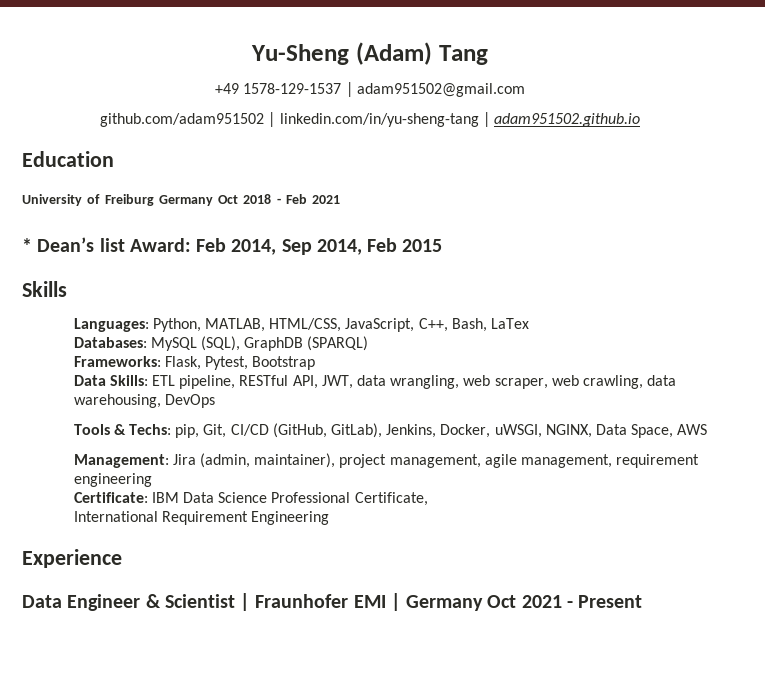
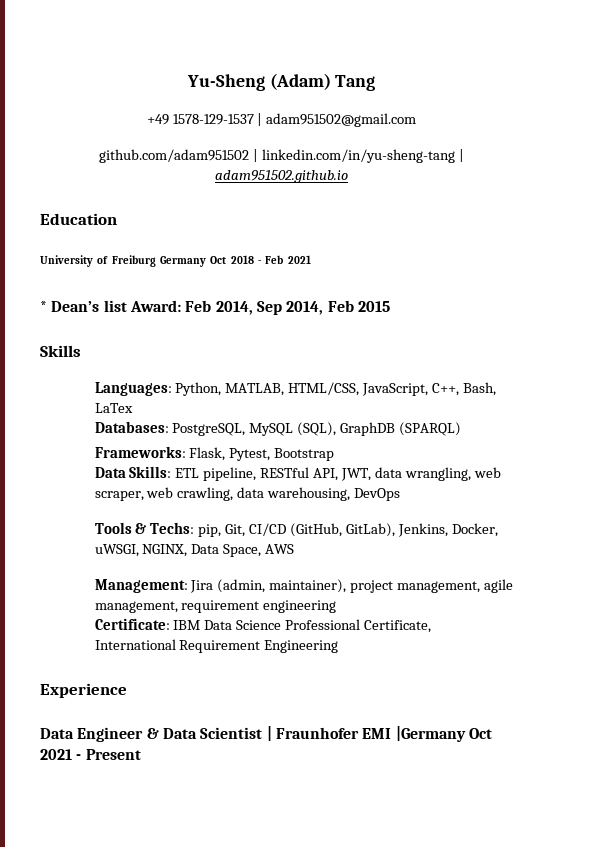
(147, 342) none -> [172,423,246,436] PostgreSQL,
(161, 601) none -> [162,728,197,739] Data
[390,593,484,611] | Germany -> [395,726,466,742] |Germany

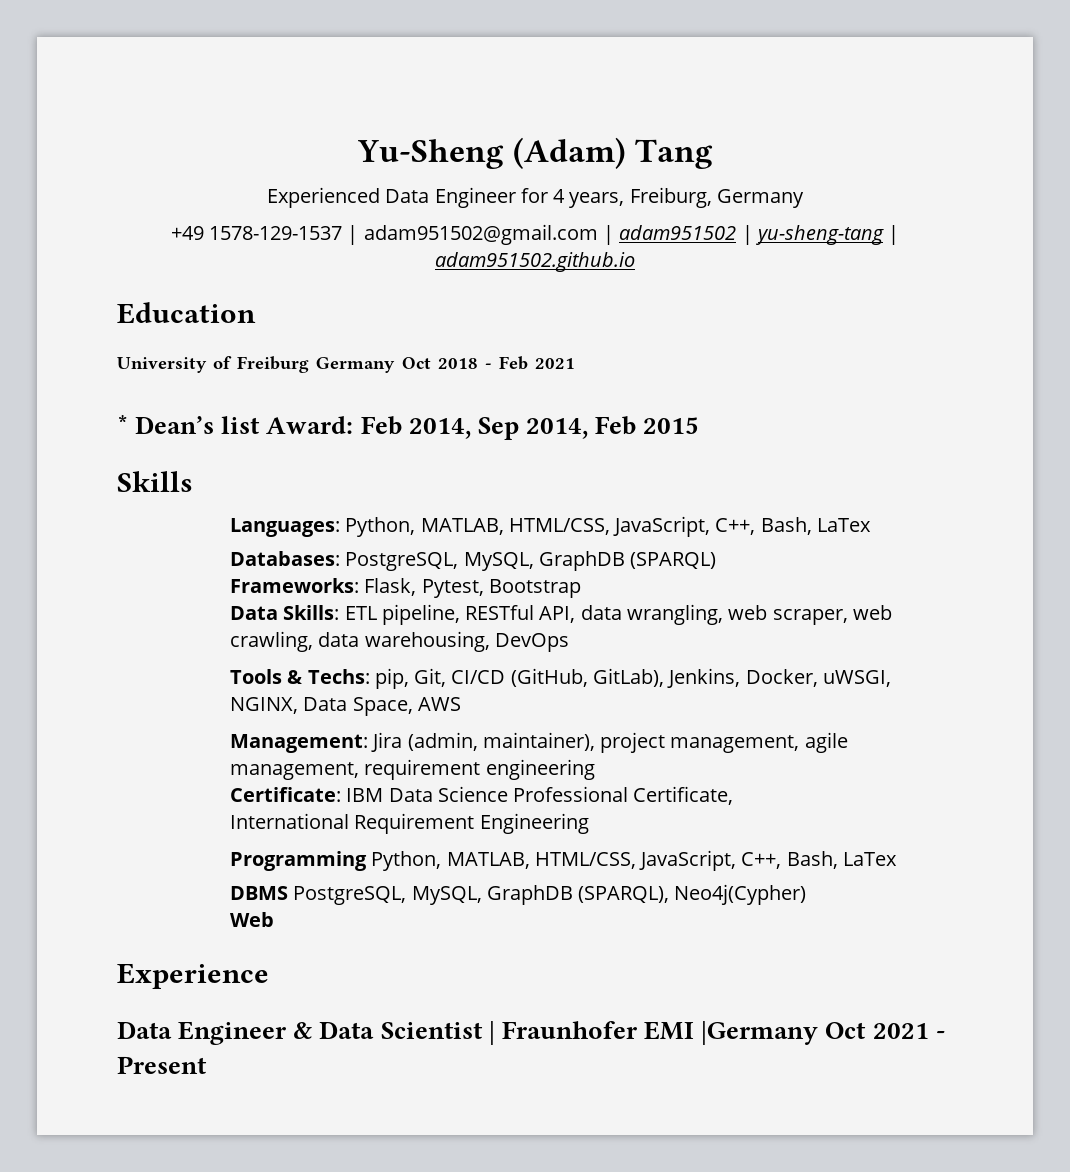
(376, 83) none -> [267,187,804,208] // Experienced Data Engineer for 4 years, Freiburg, Germany
[99,149,455,163] // github.com/adam951502 | linkedin.com/in/yu-sheng-tang -> [603,225,884,245] | adam951502 | yu-sheng-tang
[249,422,337,436] MySQL (SQL), -> [463,552,534,571] MySQL,
[341,468,372,481] JWT, -> (576, 614) none
(339, 646) none -> [230,850,897,871] [230,884,807,905] [230,912,275,927] // Programming Python, MATLAB, HTML/CSS, JavaScript, C++, Bash, LaTex // DBMS PostgreSQL, MySQL, GraphDB (SPARQL), Neo4j(Cypher) // Web

